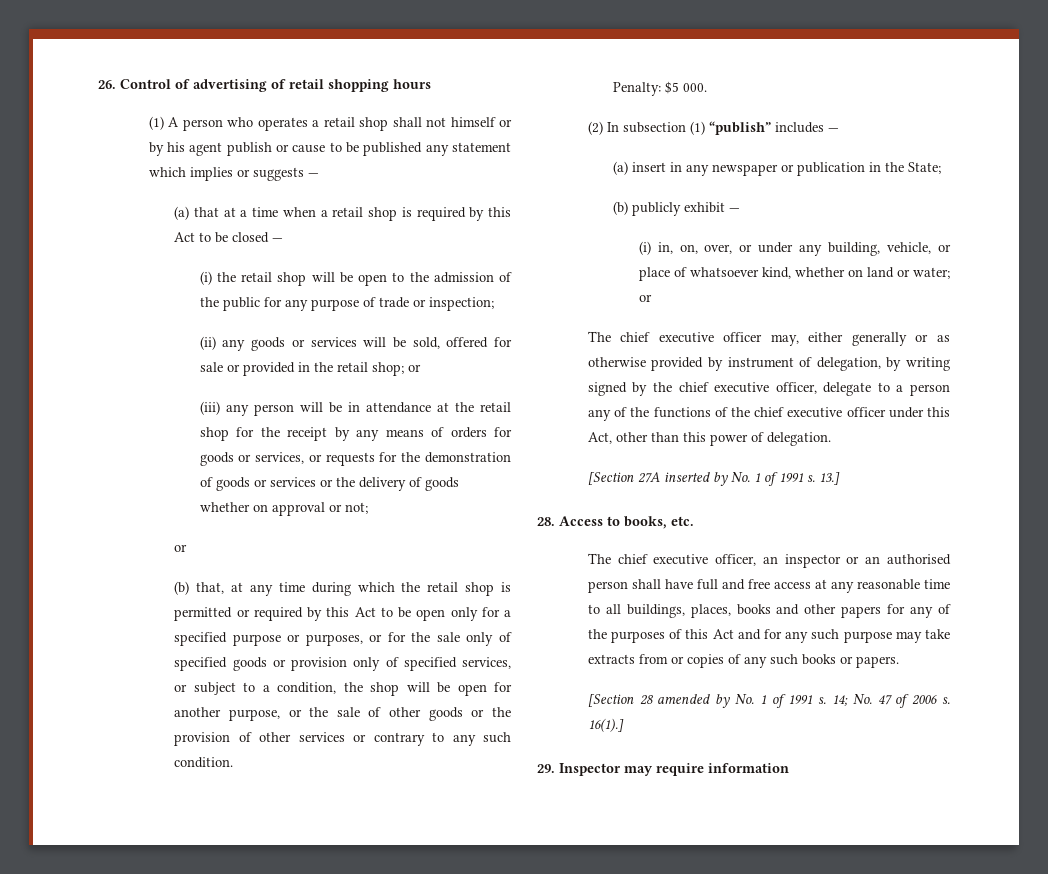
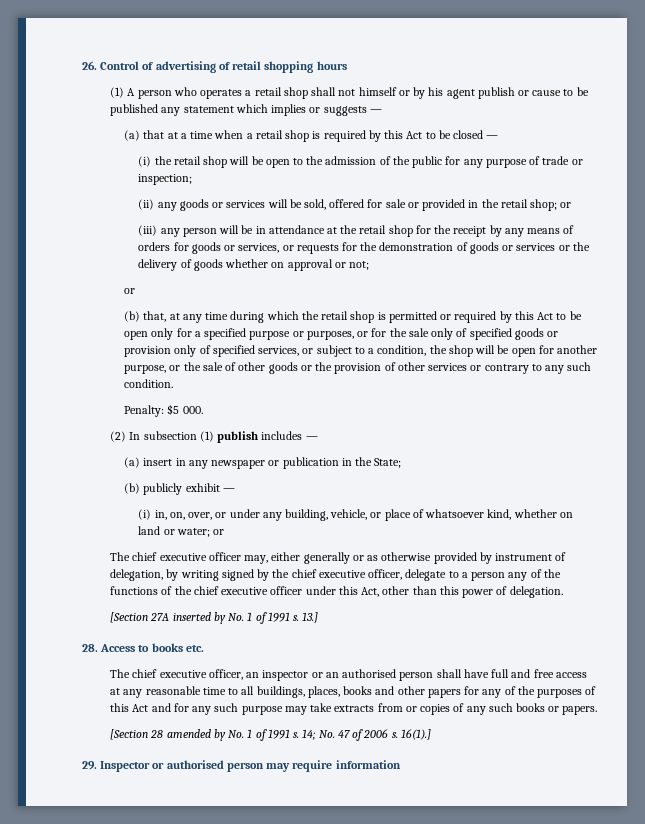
[708,121,771,135] “publish” -> [217,431,259,443] publish
[624,516,667,529] books, -> [151,643,183,652] books
(621, 769) none -> [152,760,264,772] or authorised person

